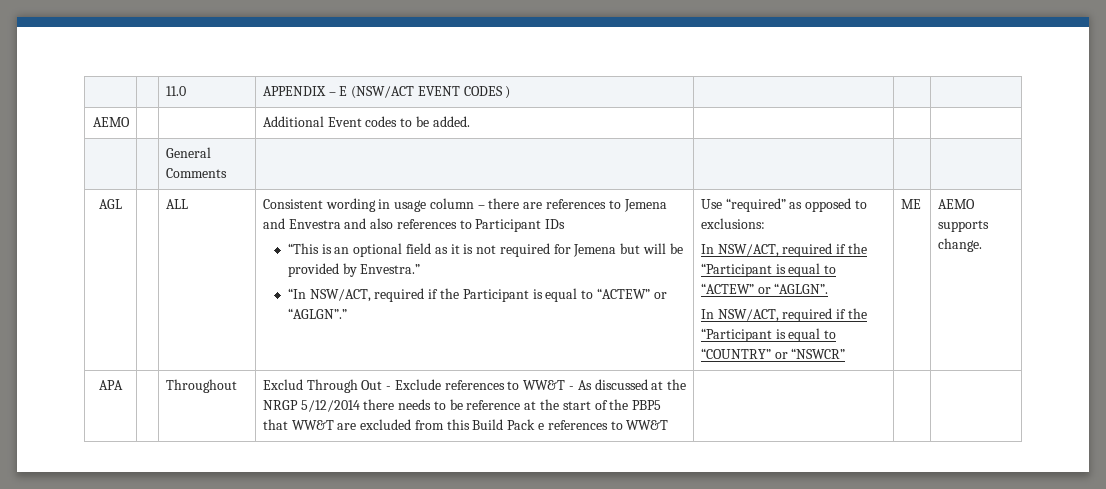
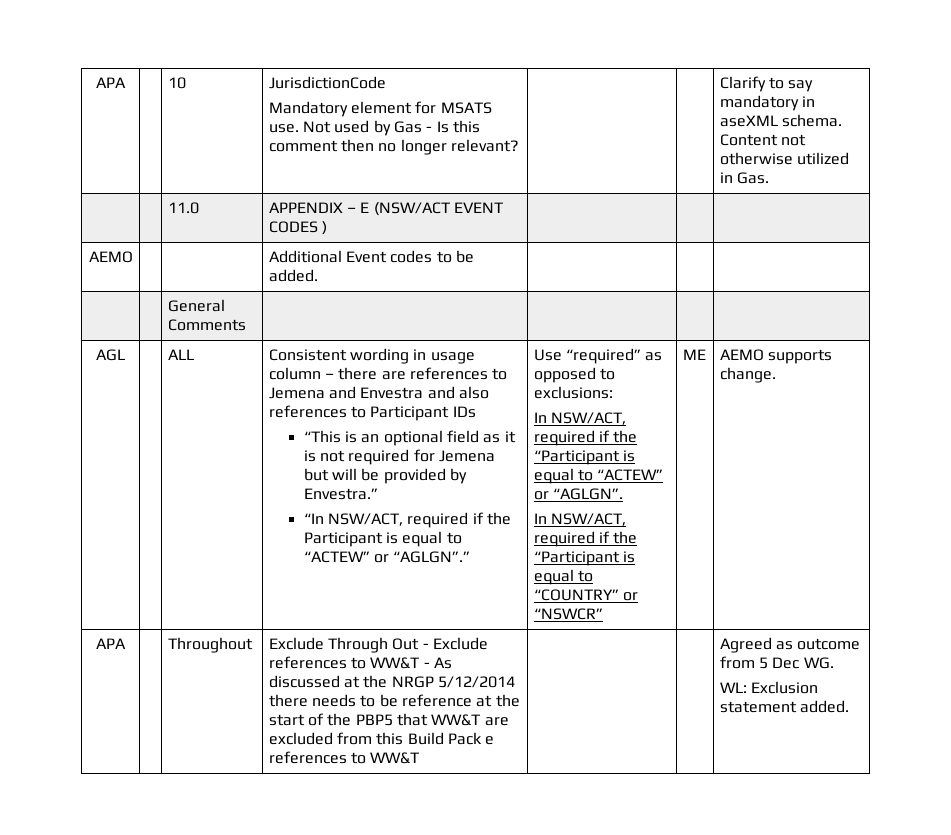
(165, 91) none -> [96,77,126,88] [167,77,186,89] [268,76,386,89] [268,101,492,117] [268,120,481,136] [268,139,520,155] [719,76,814,92] [719,95,816,111] [719,114,843,127] [719,134,807,146] [719,152,850,165] [719,172,770,184] APA | | 10 | JurisdictionCode // Mandatory element for MSATS use. Not used by Gas - Is this comment then no longer relevant? | | | Clarify to say mandatory in aseXML schema. Content not otherwise utilized in Gas. //
[262,379,303,390] Exclud -> [268,637,324,650] Exclude
(669, 425) none -> [719,637,861,653] [719,656,834,669] [719,681,819,694] [719,700,850,713] Agreed as outcome from 5 Dec WG. // WL: Exclusion statement added.

